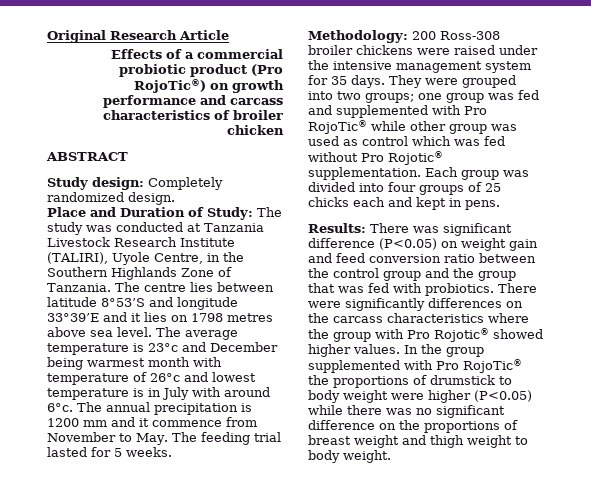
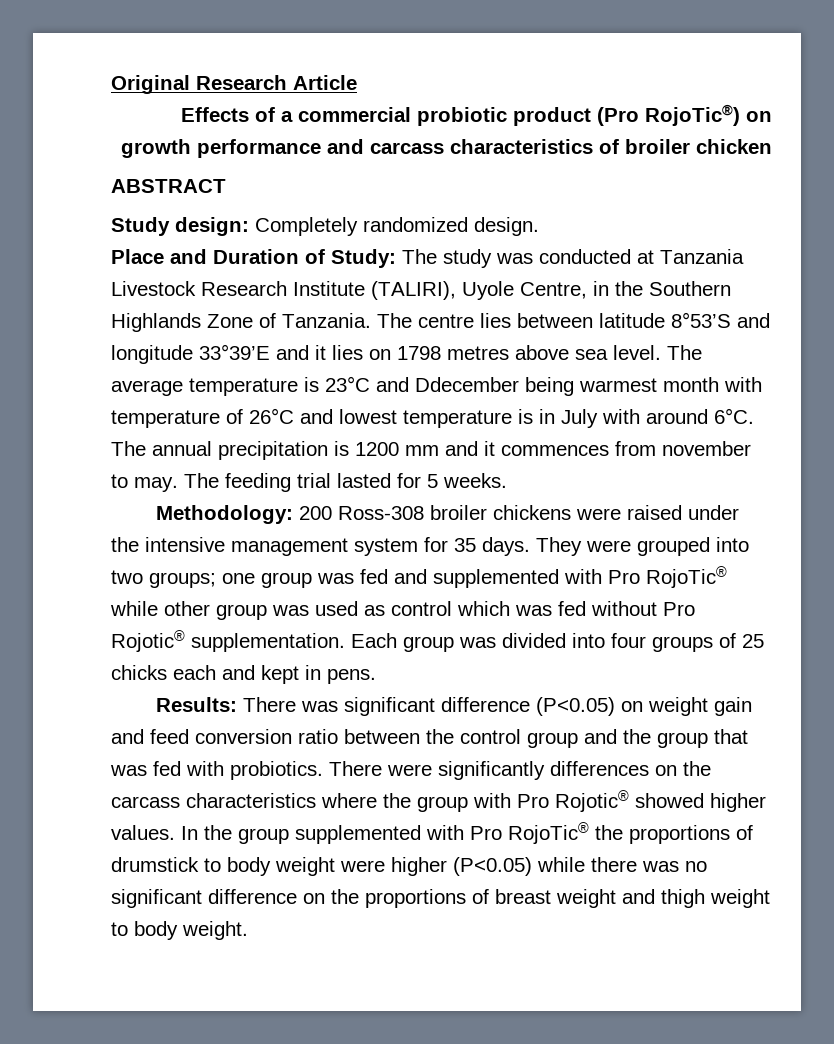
[148,342,278,352] 23°c and December -> [325,376,519,392] 23°C and Ddecember
[150,373,180,382] 26°c -> [249,408,294,424] 26°C
[47,403,73,412] 6°c. -> [714,408,754,424] 6°C.
[152,417,257,427] [47,432,168,445] commence from November to May. -> [501,441,751,456] [111,474,178,492] commences from november to may.

